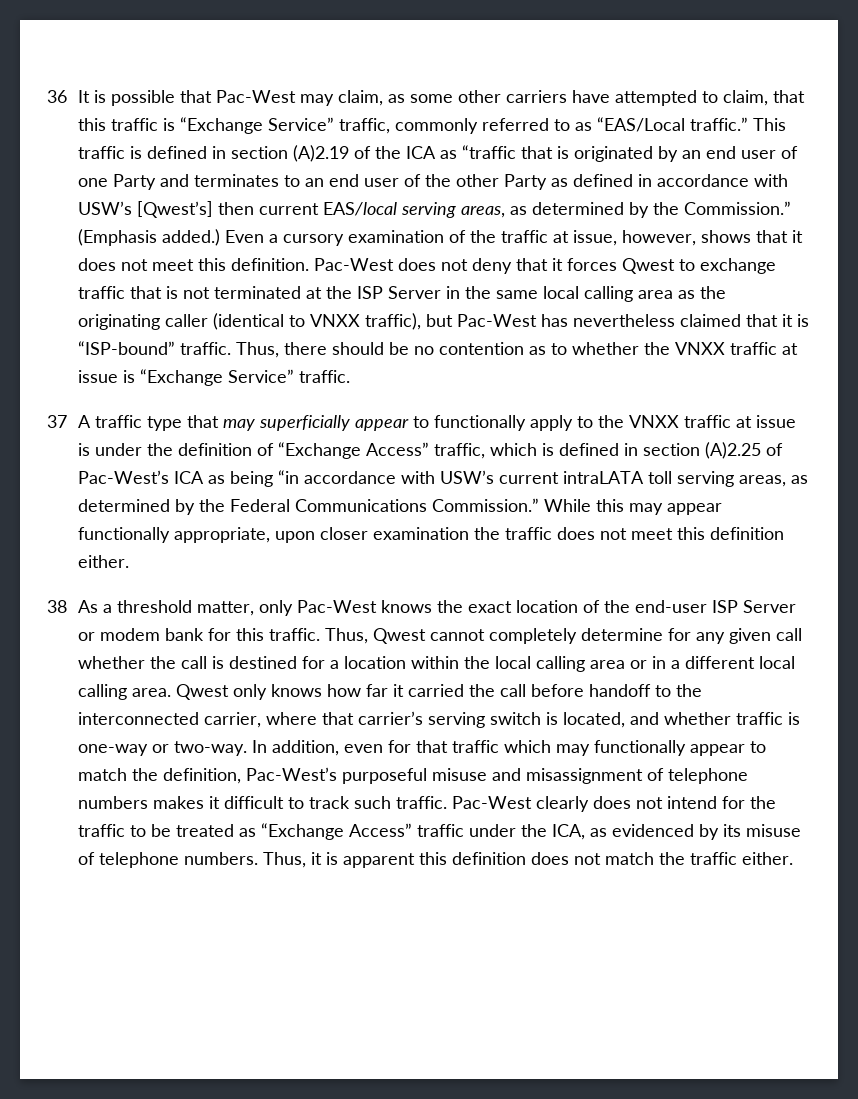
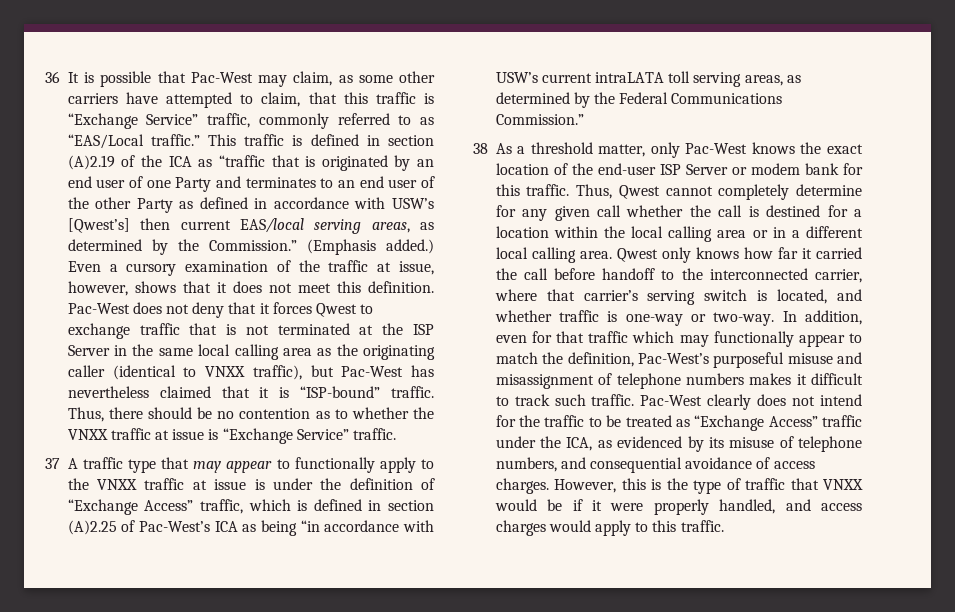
[258,415,350,431] superficially -> (222, 467) none
[543,499,722,515] [77,527,784,543] [77,555,129,568] While this may appear functionally appropriate, upon closer examination the traffic does not meet this definition either. -> (584, 119) none
[183,852,793,868] numbers. Thus, it is apparent this definition does not match the traffic either. -> [495,457,815,473] [495,478,863,494] [494,499,862,515] [495,520,724,536] numbers, and consequential avoidance of access charges. However, this is the type of traffic that VNXX would be if it were properly handled, and access charges would apply to this traffic.

